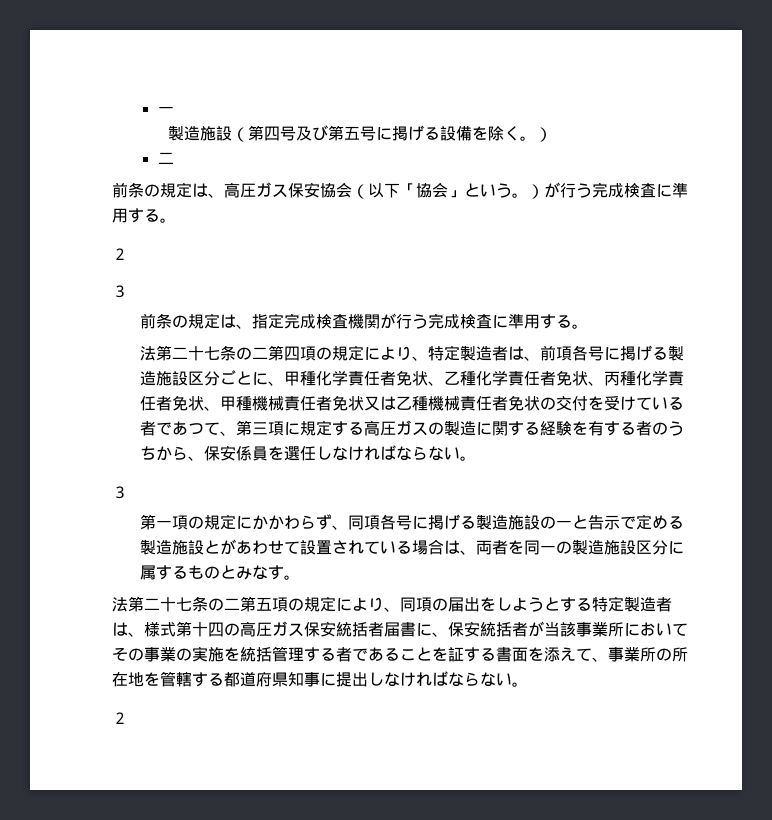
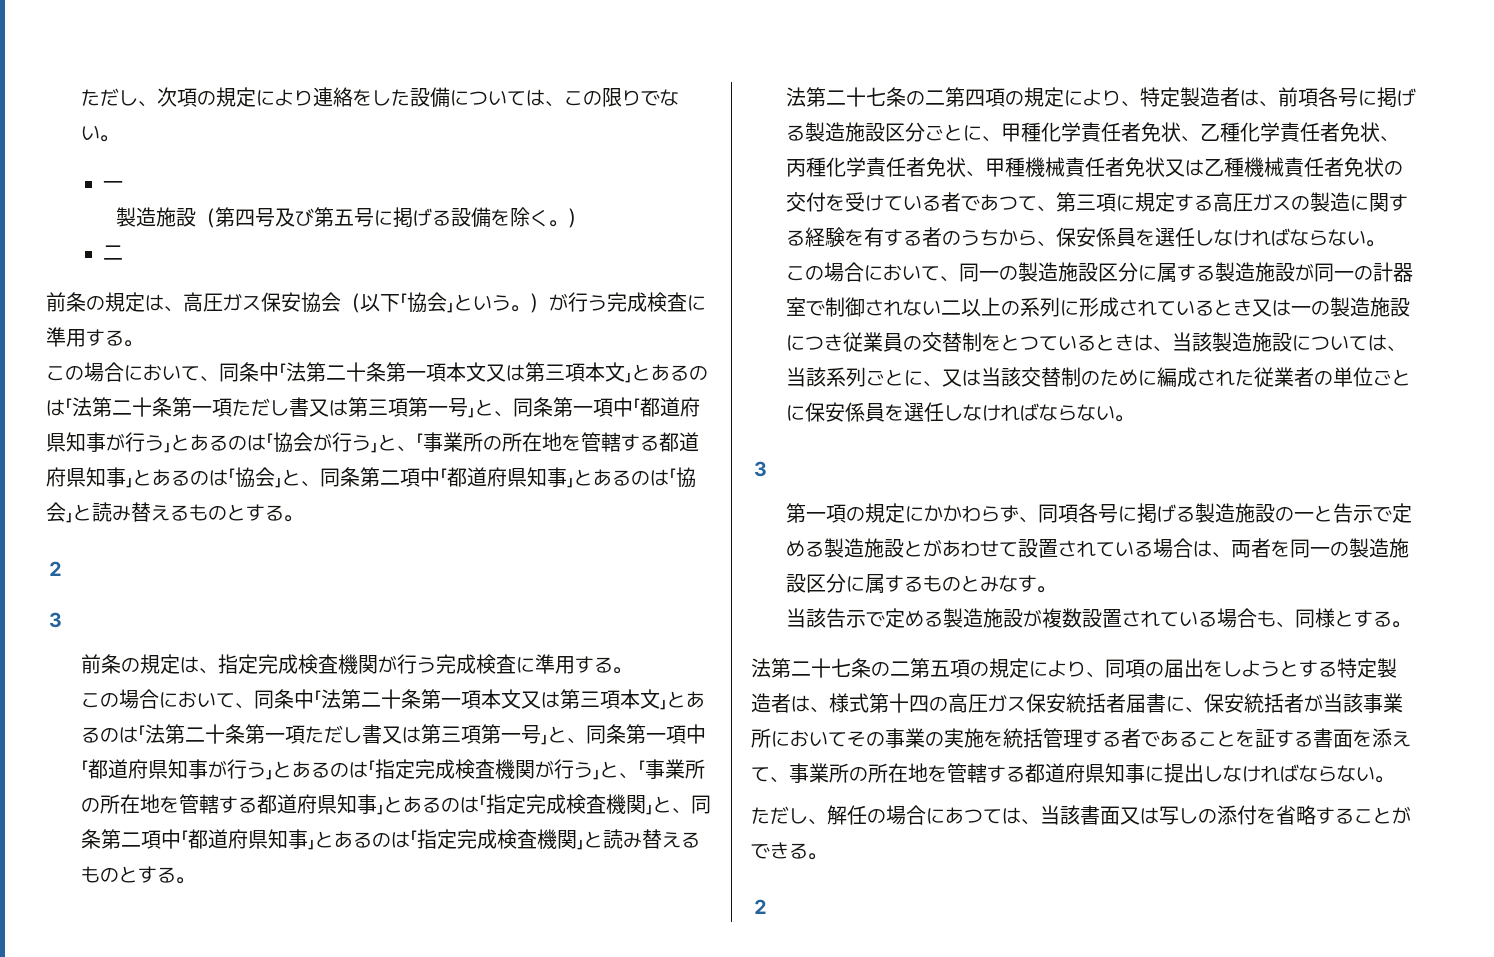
(157, 110) none -> [80,87,679,108] [80,126,119,142] ただし、次項の規定により連絡をした設備については、この限りでない。 //
(176, 220) none -> [46,362,708,383] [46,397,700,418] [46,432,699,453] [46,467,696,488] [46,502,303,523] // この場合において、同条中「法第二十条第一項本文又は第三項本文」とあるのは「法第二十条第一項ただし書又は第三項第一号」と、同条第一項中「都道府県知事が行う」とあるのは「協会が行う」と、「事業所の所在地を管轄する都道府県知事」とあるのは「協会」と、同条第二項中「都道府県知事」とあるのは「協会」と読み替えるものとする。
(589, 326) none -> [80,689,705,710] [80,724,706,745] [80,759,705,780] [80,794,711,815] [80,829,700,850] [80,866,195,884] // この場合において、同条中「法第二十条第一項本文又は第三項本文」とあるのは「法第二十条第一項ただし書又は第三項第一号」と、同条第一項中「都道府県知事が行う」とあるのは「指定完成検査機関が行う」と、「事業所の所在地を管轄する都道府県知事」とあるのは「指定完成検査機関」と、同条第二項中「都道府県知事」とあるのは「指定完成検査機関」と読み替えるものとする。
(477, 458) none -> [785,262,1413,283] [785,297,1410,317] [785,332,1406,352] [785,367,1411,387] [785,402,1134,422] // この場合において、同一の製造施設区分に属する製造施設が同一の計器室で制御されない二以上の系列に形成されているとき又は一の製造施設につき従業員の交替制をとつているときは、当該製造施設については、当該系列ごとに、又は当該交替制のために編成された従業者の単位ごとに保安係員を選任しなければならない。
(301, 577) none -> [785,608,1411,628] // 当該告示で定める製造施設が複数設置されている場合も、同様とする。
(528, 684) none -> [751,805,1411,825] [751,842,827,860] // ただし、解任の場合にあつては、当該書面又は写しの添付を省略することができる。

